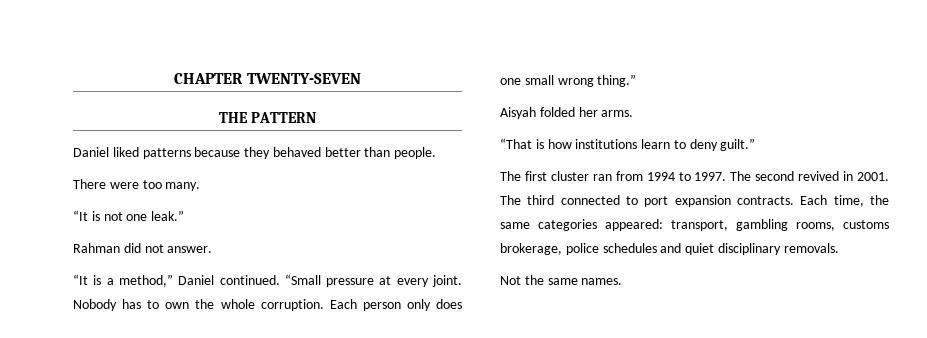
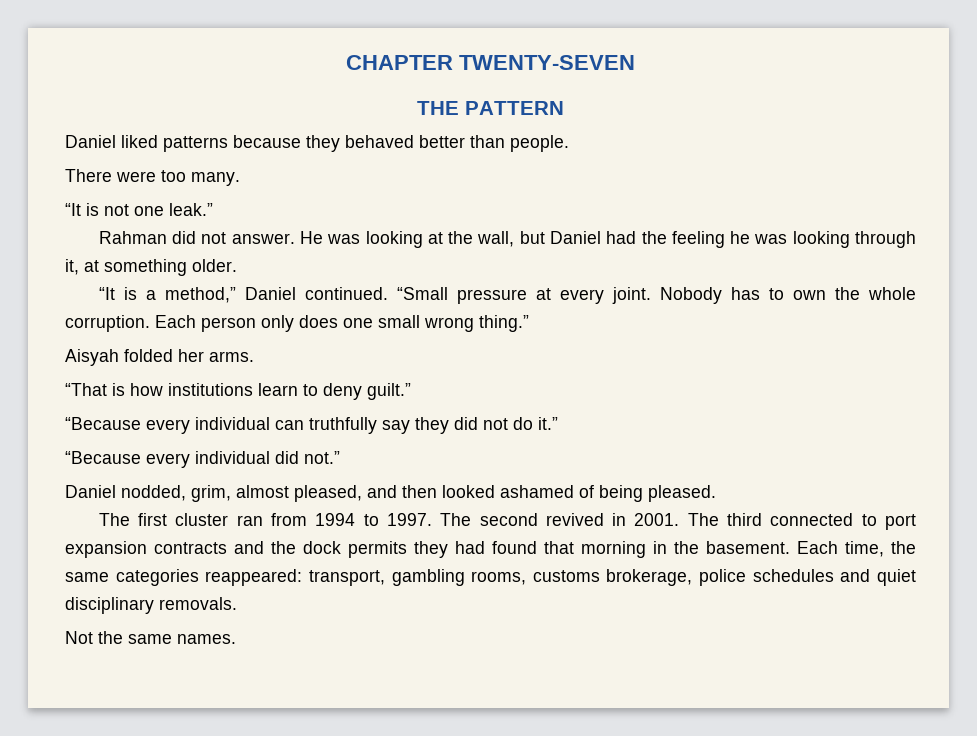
(213, 249) none -> [299,231,917,248] [65,259,237,276] He was looking at the wall, but Daniel had the feeling he was looking through it, at something older.
(756, 144) none -> [65,417,558,434] [65,451,340,468] [65,485,716,502] // “Because every individual can truthfully say they did not do it.” // “Because every individual did not.” // Daniel nodded, grim, almost pleased, and then looked ashamed of being pleased.
[737,196,794,205] contracts. -> [154,541,790,558] contracts and the dock permits they had found that morning in the basement.
[605,219,663,231] appeared: -> [205,569,303,586] reappeared:

